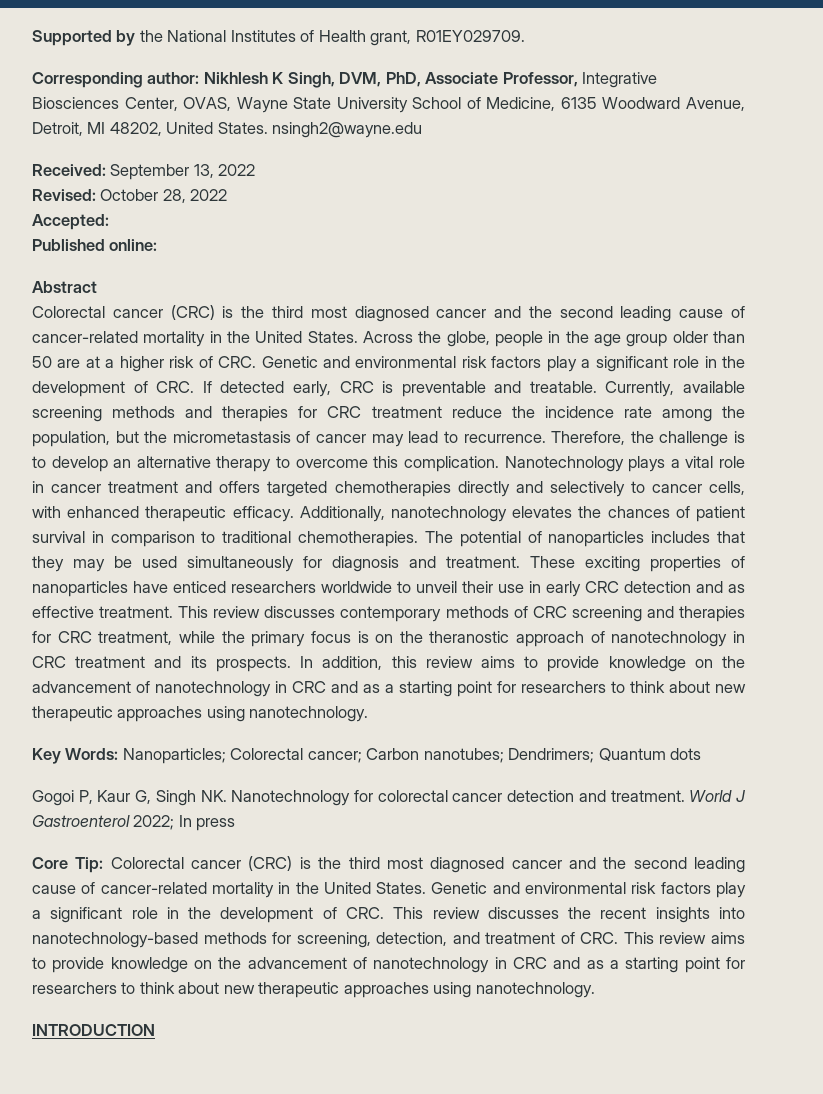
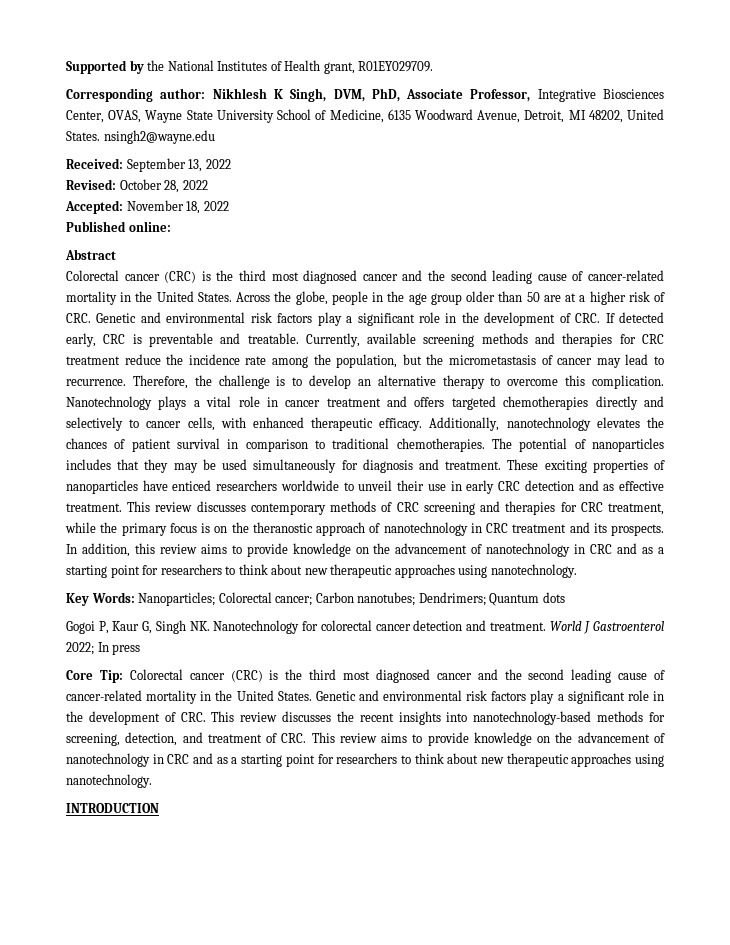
(109, 222) none -> [126,200,229,214] November 18, 2022

